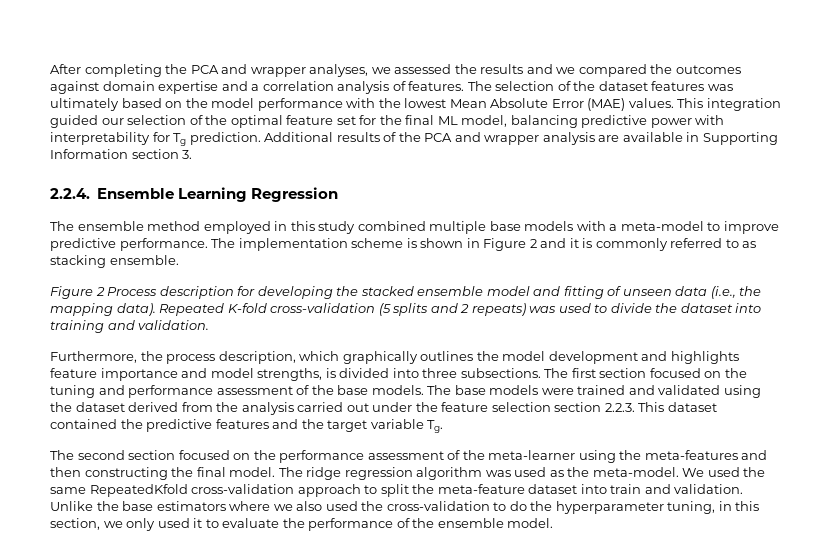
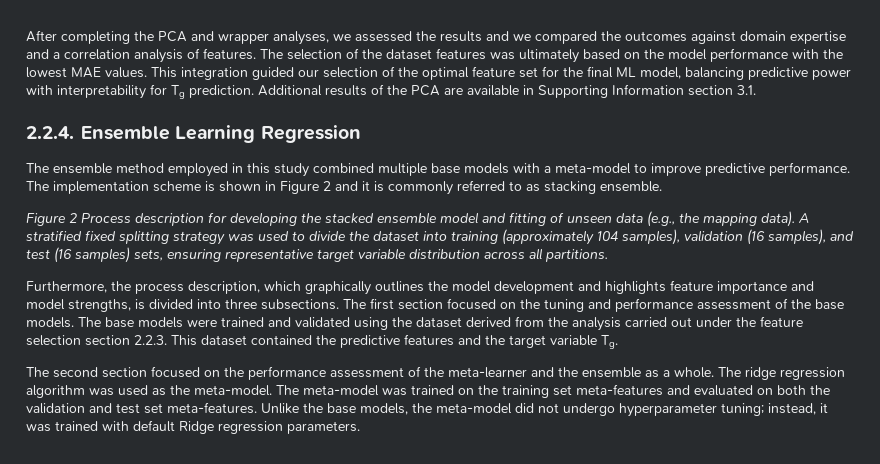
[449,98,626,111] Mean Absolute Error (MAE) -> [71,67,101,78] MAE
[454,132,595,145] and wrapper analysis -> (440, 90) none
[182,150,193,159] 3. -> [737,85,756,95] 3.1.
[710,286,736,299] (i.e., -> [647,211,675,227] (e.g.,
[159,303,526,316] Repeated K-fold cross-validation (5 splits and 2 repeats) -> [798,213,809,223] [26,230,225,245] A stratified fixed splitting strategy
[107,320,210,330] and validation. -> [502,229,854,245] [26,247,608,263] (approximately 104 samples), validation (16 samples), and test (16 samples) sets, ensuring representative target variable distribution across all partitions.
[578,450,768,463] [50,467,276,480] using the meta-features and then constructing the final model. -> [531,367,714,378] and the ensemble as a whole.
[682,467,766,477] [50,484,744,497] [50,501,760,514] [50,518,554,531] We used the same RepeatedKfold cross-validation approach to split the meta-feature dataset into train and validation. Unlike the base estimators where we also used the cross-validation to do the hyperparameter tuning, in this section, we only used it to evaluate the performance of the ensemble model. -> [276,384,830,398] [26,402,828,417] [26,420,360,434] The meta-model was trained on the training set meta-features and evaluated on both the validation and test set meta-features. Unlike the base models, the meta-model did not undergo hyperparameter tuning; instead, it was trained with default Ridge regression parameters.

